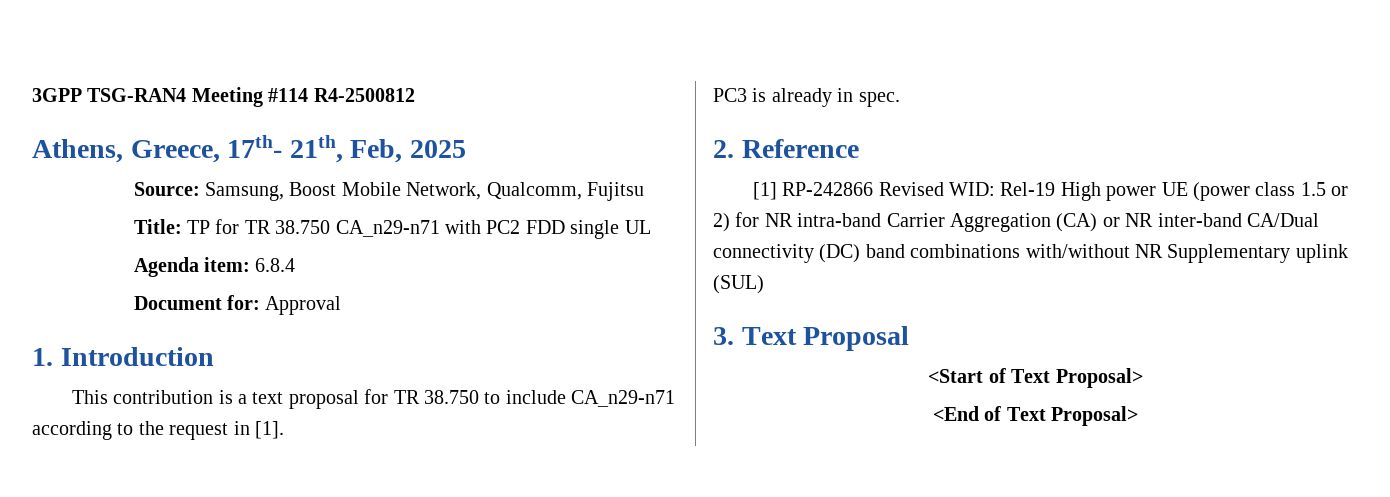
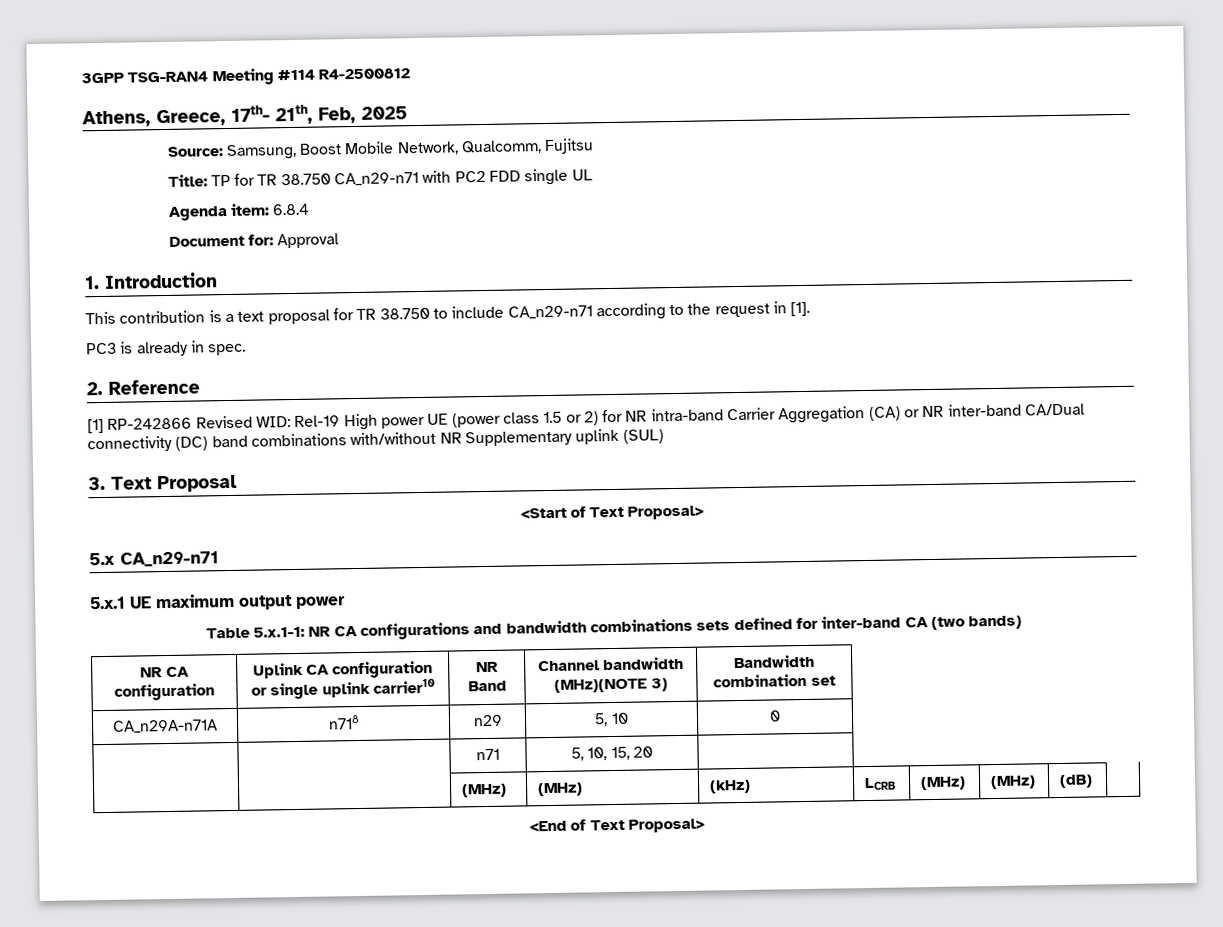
(1143, 378) none -> [89,551,219,567] [90,593,346,610] [205,615,1023,640] [140,666,189,678] [114,683,215,701] [252,660,434,679] [251,678,435,700] [476,661,499,673] [467,680,507,692] [537,656,685,672] [554,678,668,693] [734,654,815,669] [713,673,836,688] [112,719,218,734] [327,714,360,730] [472,714,503,727] [594,712,629,727] [769,710,781,722] [476,748,500,761] [571,746,653,761] [462,783,508,798] [538,782,584,797] [709,779,752,794] [864,777,897,791] [920,776,967,791] [990,775,1037,790] [1059,774,1094,788] // 5.x CA_n29-n71 // 5.x.1 UE maximum output power // Table 5.x.1-1: NR CA configurations and bandwidth combinations sets defined for inter-band CA (two bands) // NR CA configuration | Uplink CA configuration or single uplink carrier10 | NR Band | Channel bandwidth (MHz)(NOTE 3) | Bandwidth combination set // CA_n29A-n71A | n718 | n29 | 5, 10 | 0 // | | n71 | 5, 10, 15, 20 | // | | (MHz) | (MHz) | (kHz) | LCRB | (MHz) | (MHz) | (dB) |

